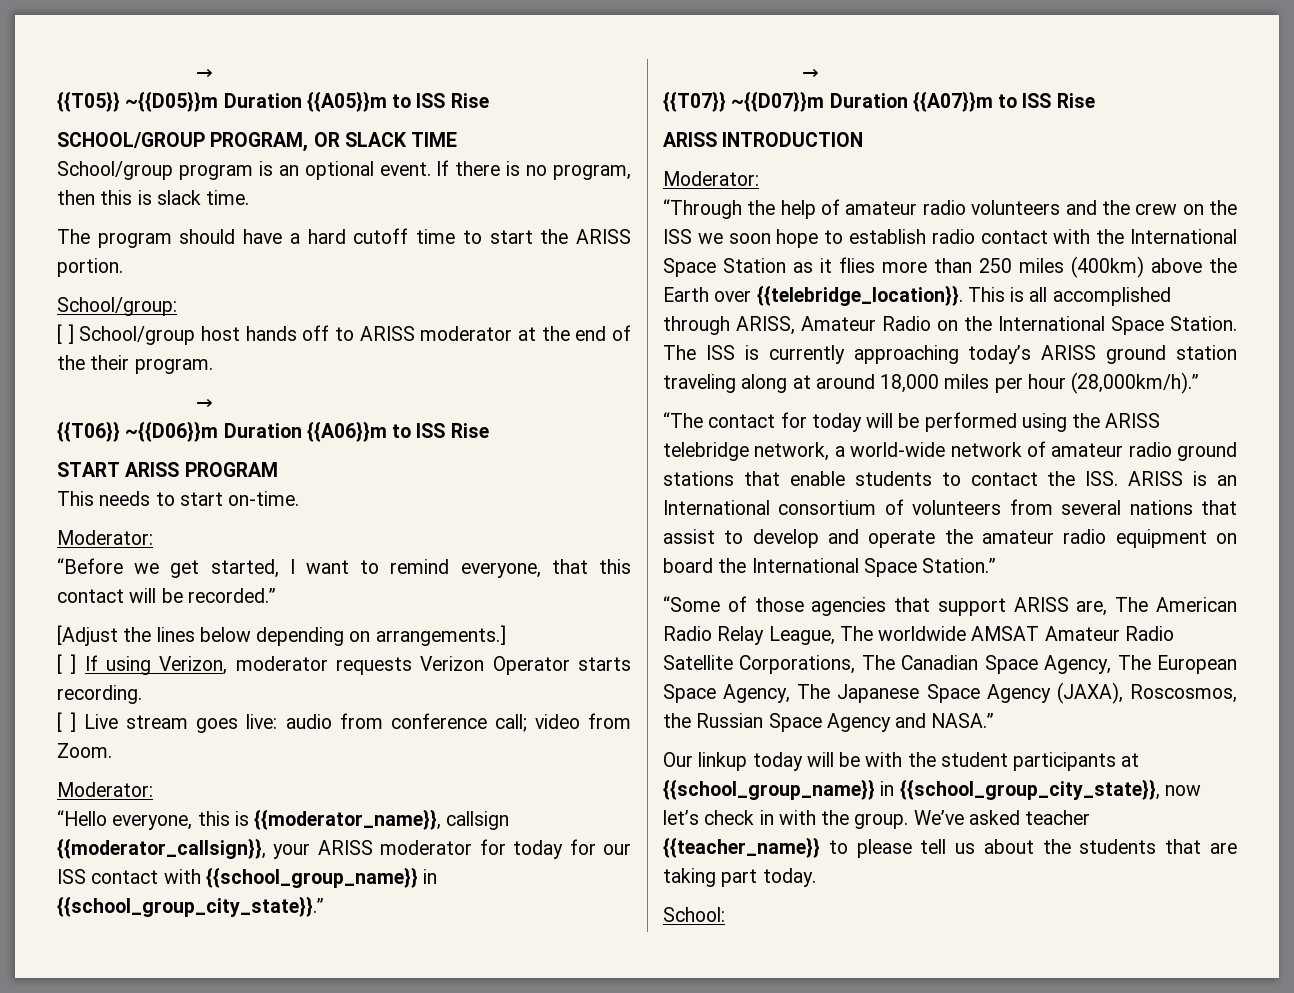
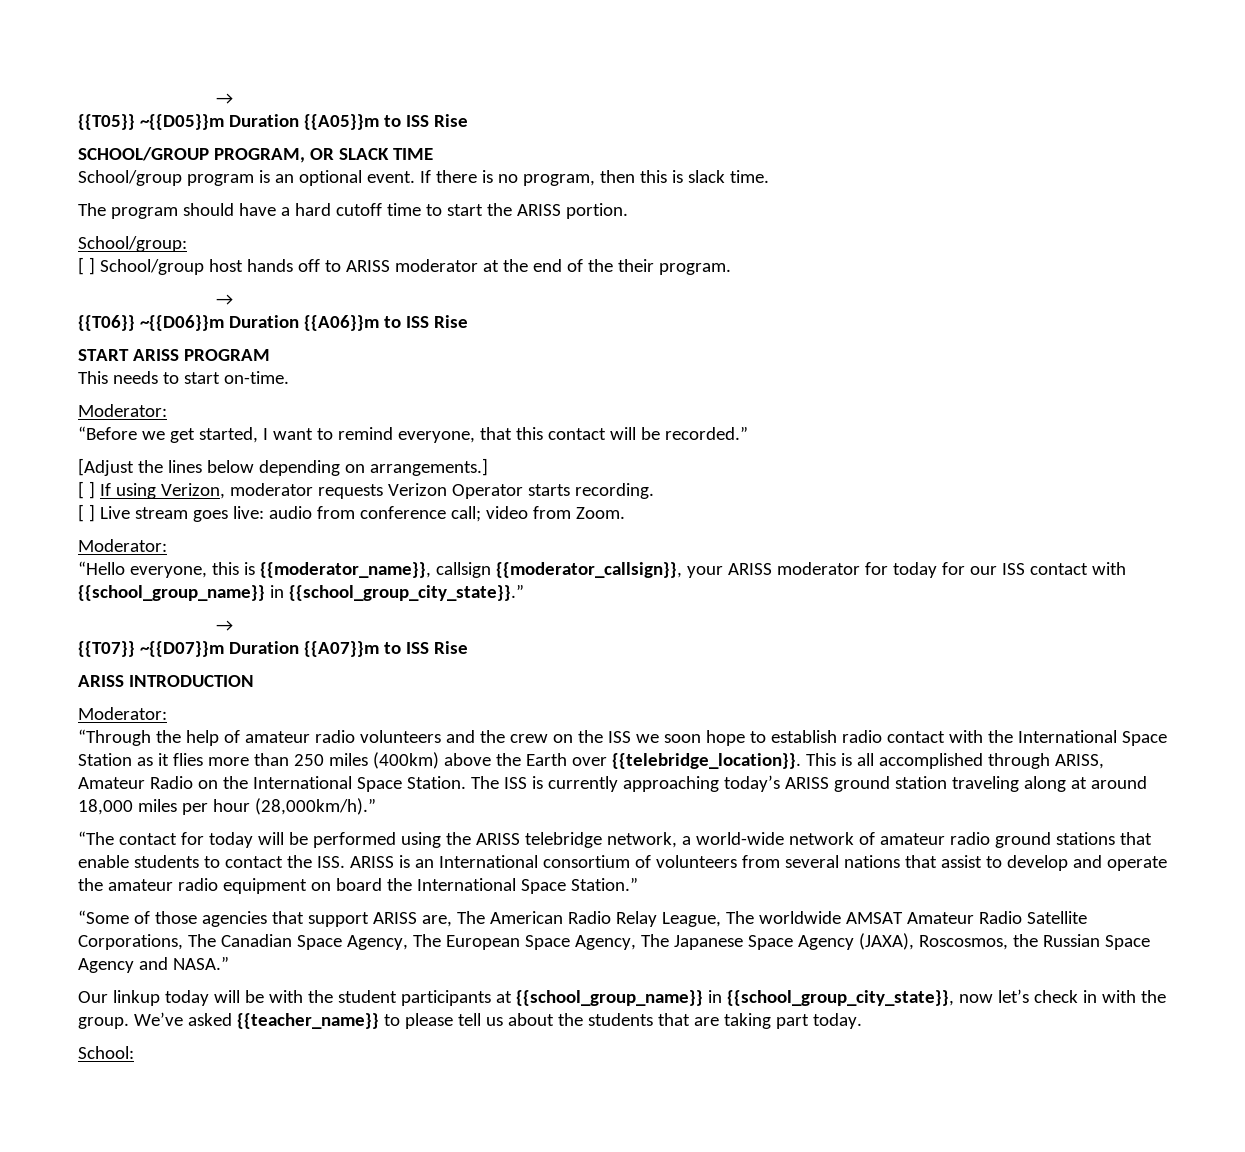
[1025,810,1091,825] teacher -> (232, 1019) none

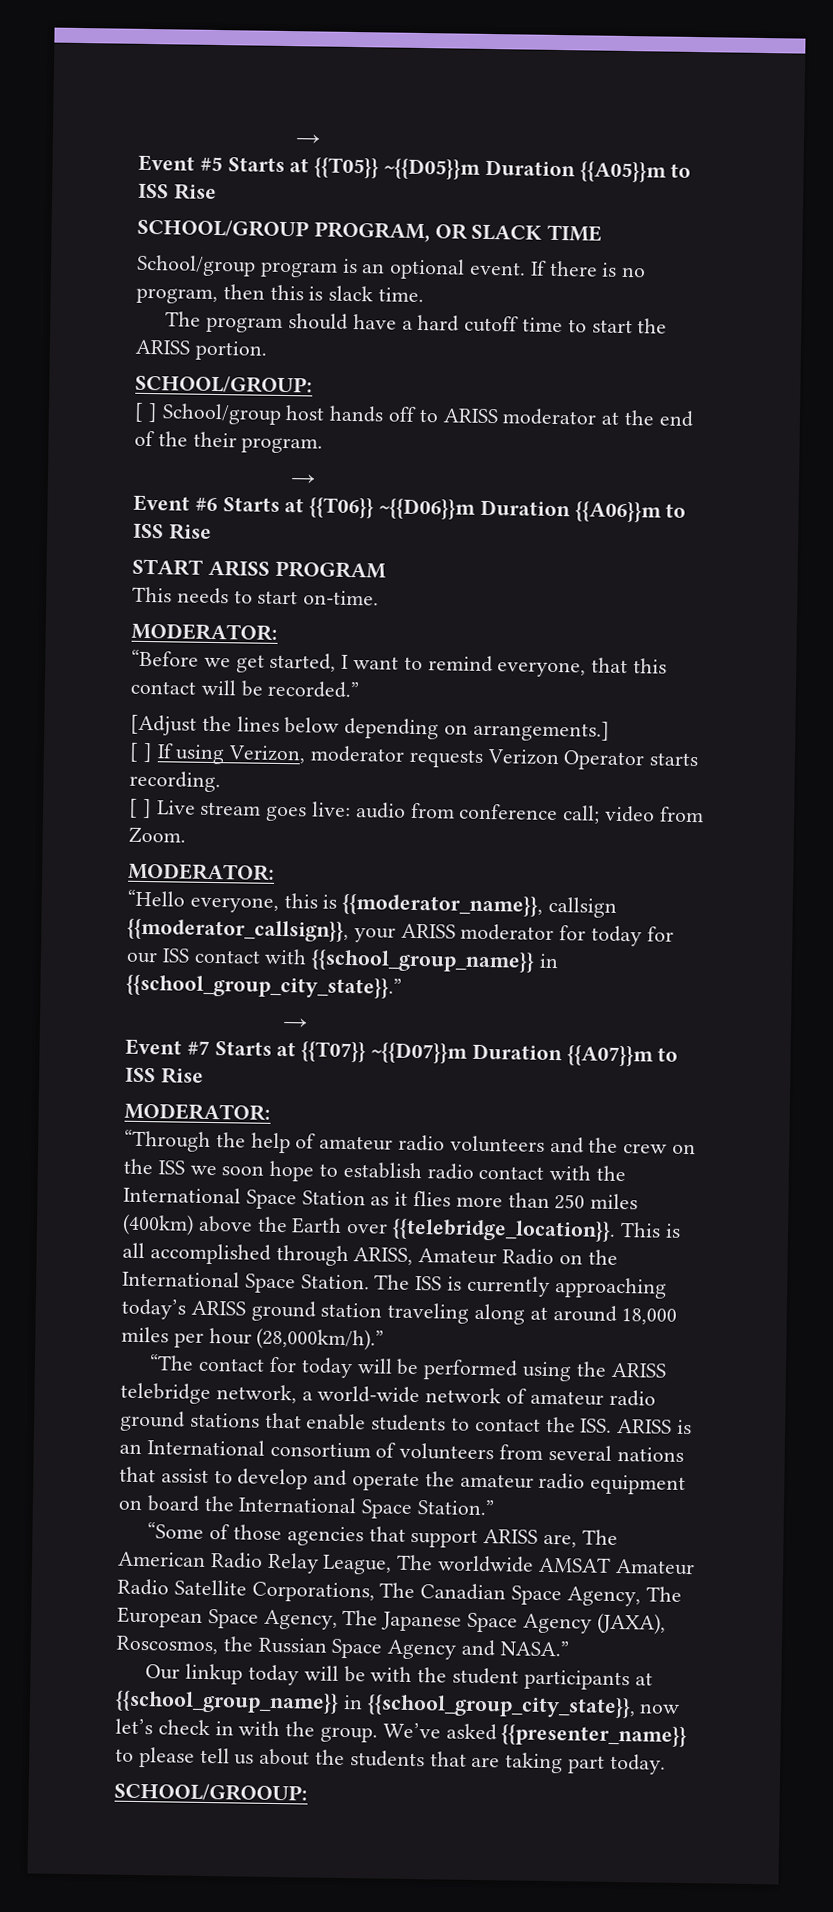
[216,93,234,104] → // -> [295,134,322,145] [138,154,310,173] → // Event #5 Starts at
[78,236,187,252] School/group: -> [135,374,313,394] SCHOOL/GROUP:
(234, 299) none -> [133,494,305,513] Event #6 Starts at
[78,404,167,417] Moderator: -> [131,622,278,641] MODERATOR:
[78,539,167,552] Moderator: -> [128,862,275,881] MODERATOR:
(234, 625) none -> [125,1038,297,1057] Event #7 Starts at
[78,675,254,687] [78,707,167,720] ARISS INTRODUCTION // Moderator: -> [124,1102,271,1121] MODERATOR:
[236,1013,379,1029] {{teacher_name}} -> [501,1724,688,1748] {{presenter_name}}
[78,1046,134,1059] School: -> [114,1782,308,1802] SCHOOL/GROOUP:

